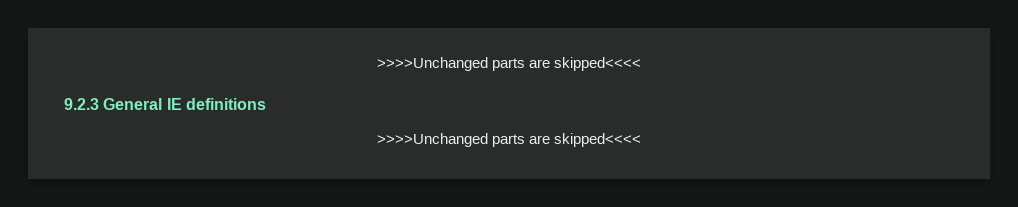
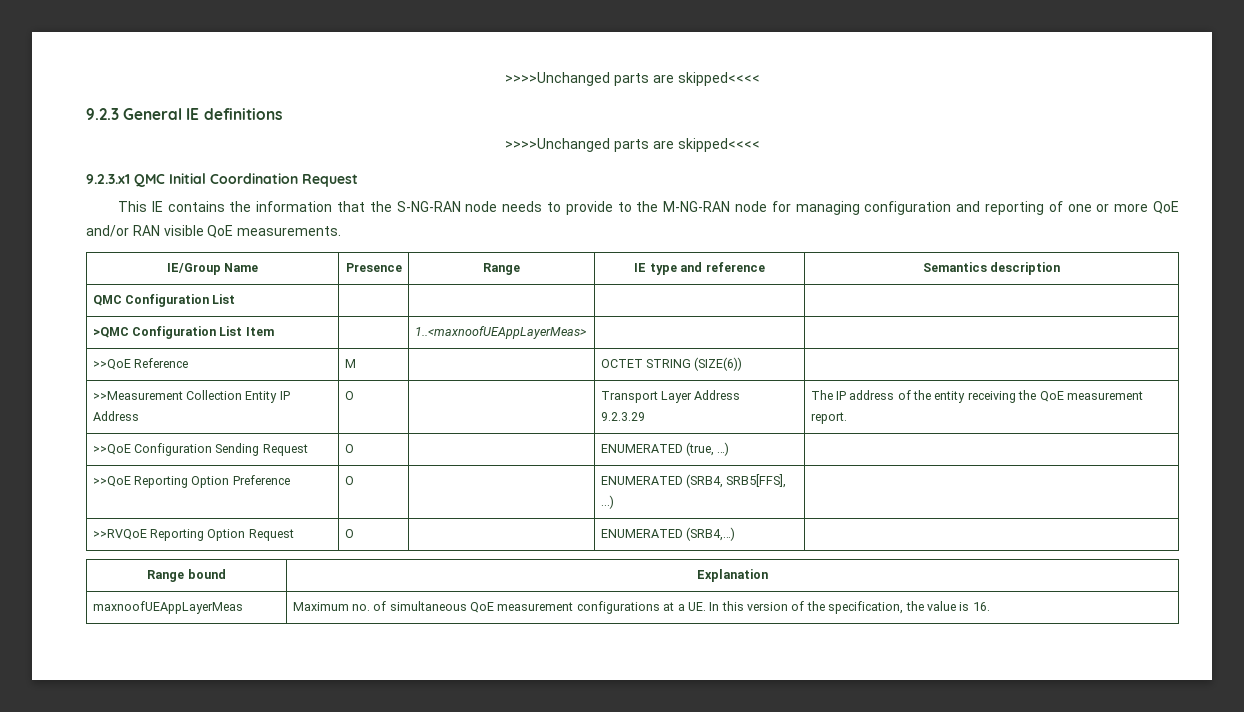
(642, 140) none -> [86,173,358,187] [117,201,1179,215] [86,225,342,238] [166,263,259,275] [345,263,402,272] [483,263,520,275] [634,262,765,275] [922,262,1061,275] [92,294,236,307] [92,326,274,339] [414,326,586,339] [92,358,188,370] [344,359,356,368] [600,357,743,371] [92,390,290,403] [92,411,139,421] [344,391,354,400] [600,390,741,403] [600,412,645,421] [810,390,1143,403] [810,412,847,424] [92,443,308,456] [344,444,354,453] [600,442,730,456] [92,475,290,488] [344,476,354,485] [600,474,787,488] [600,495,614,509] [92,529,294,541] [344,529,354,538] [600,527,735,541] [147,569,226,582] [697,569,768,582] [92,601,243,614] [292,601,990,614] // 9.2.3.x1 QMC Initial Coordination Request // This IE contains the information that the S-NG-RAN node needs to provide to the M-NG-RAN node for managing configuration and reporting of one or more QoE and/or RAN visible QoE measurements. // IE/Group Name | Presence | Range | IE type and reference | Semantics description // QMC Configuration List | | | | // >QMC Configuration List Item | | 1..<maxnoofUEAppLayerMeas> | | // >>QoE Reference | M | | OCTET STRING (SIZE(6)) | // >>Measurement Collection Entity IP Address | O | | Transport Layer Address // 9.2.3.29 | The IP address of the entity receiving the QoE measurement report. // >>QoE Configuration Sending Request | O | | ENUMERATED (true, …) | // >>QoE Reporting Option Preference | O | | ENUMERATED (SRB4, SRB5[FFS], ...) | // >>RVQoE Reporting Option Request | O | | ENUMERATED (SRB4,…) | // Range bound | Explanation // maxnoofUEAppLayerMeas | Maximum no. of simultaneous QoE measurement configurations at a UE. In this version of the specification, the value is 16.

